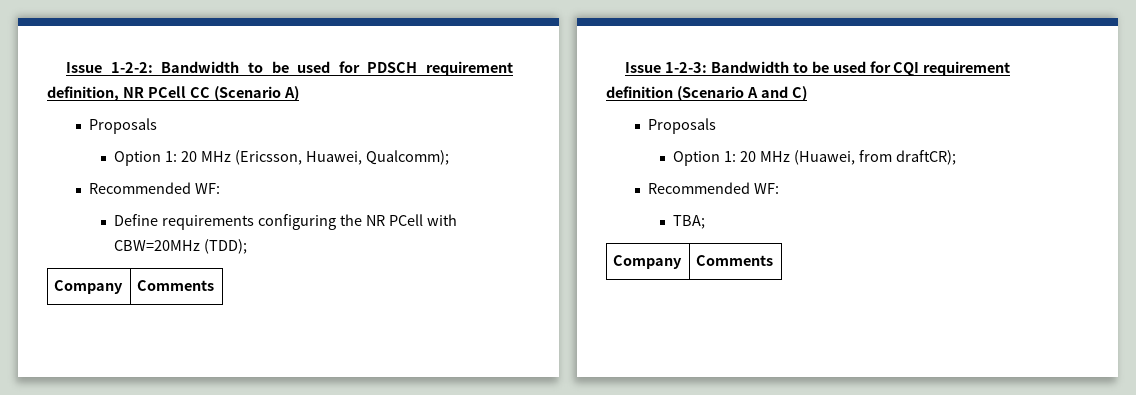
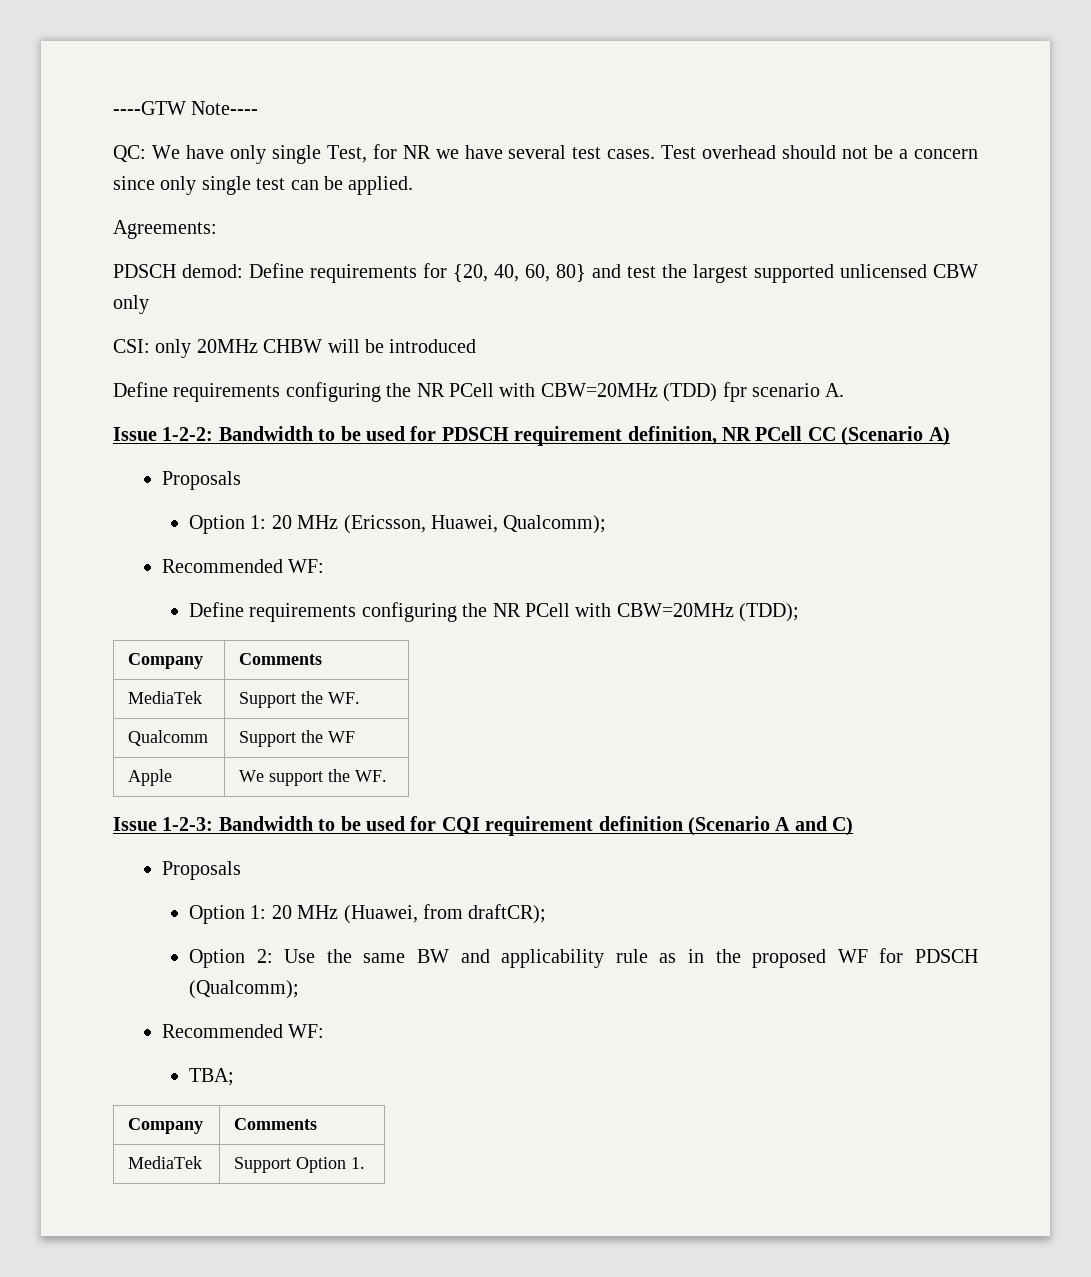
(66, 67) none -> [113,101,259,115] [113,144,978,164] [113,176,414,195] [113,220,217,239] [113,263,978,283] [113,295,149,314] [113,339,477,358] [113,382,845,402] ----GTW Note---- // QC: We have only single Test, for NR we have several test cases. Test overhead should not be a concern since only single test can be applied. // Agreements: // PDSCH demod: Define requirements for {20, 40, 60, 80} and test the largest supported unlicensed CBW only // CSI: only 20MHz CHBW will be introduced // Define requirements configuring the NR PCell with CBW=20MHz (TDD) fpr scenario A. //
(215, 285) none -> [128,691,203,704] [239,691,361,708] [128,730,209,746] [239,730,356,747] [128,769,173,786] [239,769,388,786] // MediaTek | Support the WF. // Qualcomm | Support the WF // Apple | We support the WF.
(956, 157) none -> [188,948,979,968] [188,980,299,999] // Option 2: Use the same BW and applicability rule as in the proposed WF for PDSCH (Qualcomm);
(774, 260) none -> [128,1156,203,1169] [234,1157,366,1173] // MediaTek | Support Option 1.

